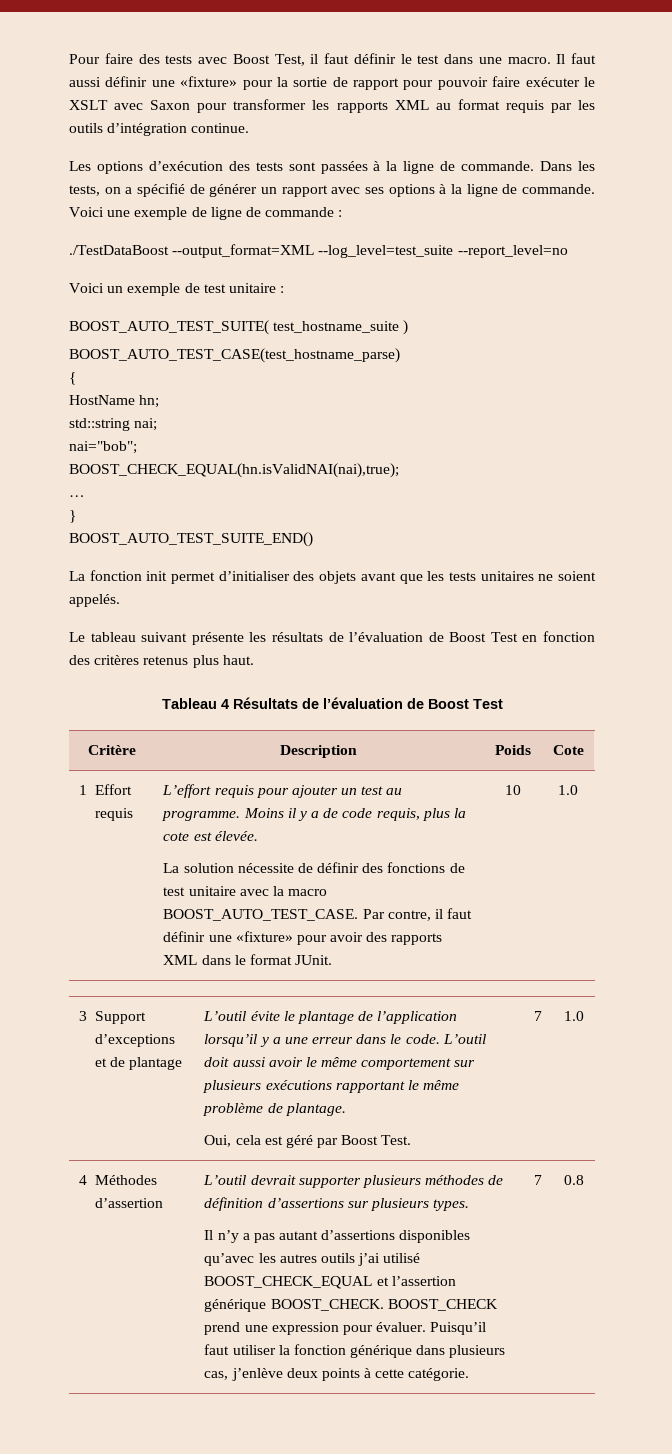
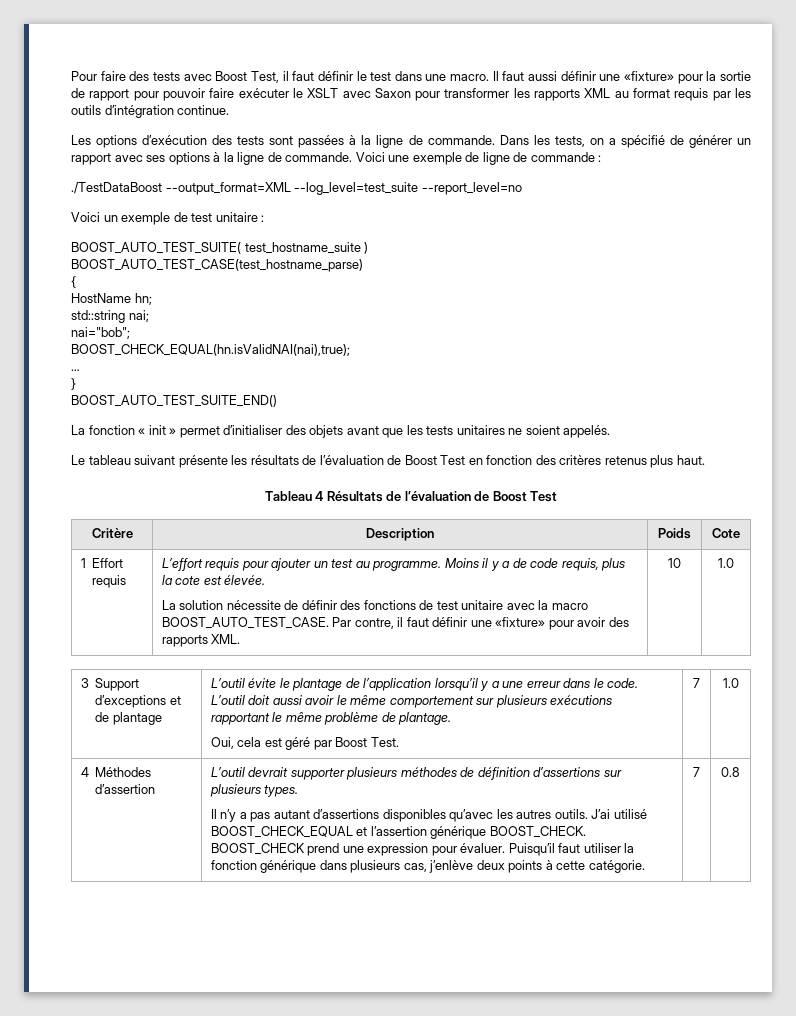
[146,571,168,581] init -> [138,425,177,435] « init »
[163,954,333,965] XML dans le format JUnit. -> [211,634,241,644] XML.
[320,1253,381,1266] outils j’ai -> [554,809,611,819] outils. J’ai

